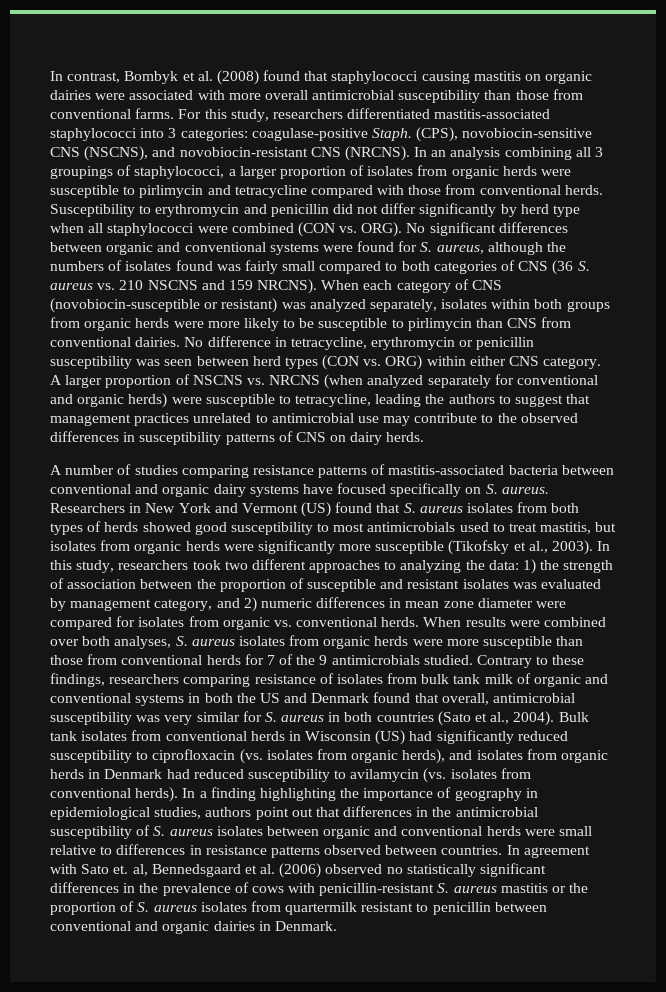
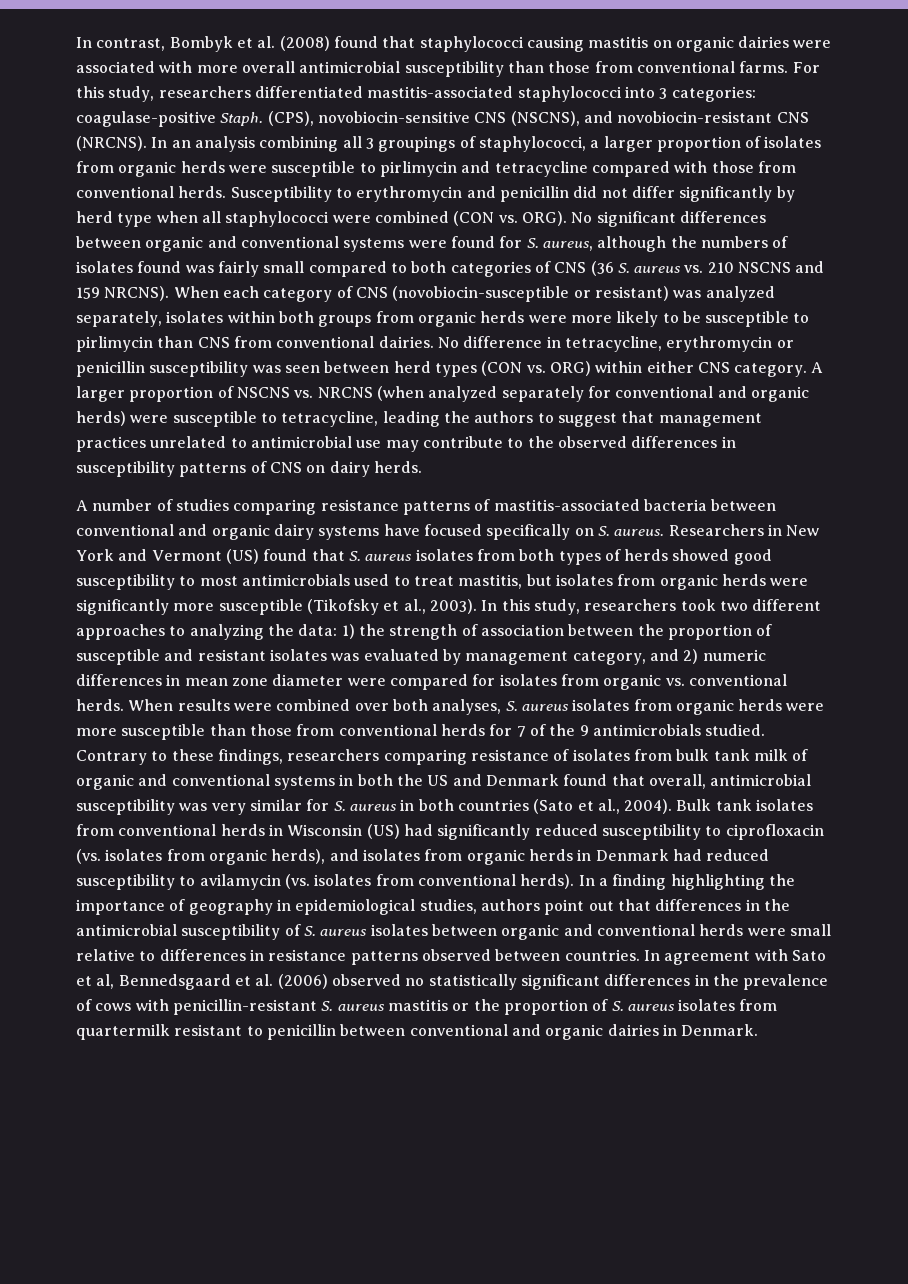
[113,865,129,874] et. -> [76,976,92,986] et

